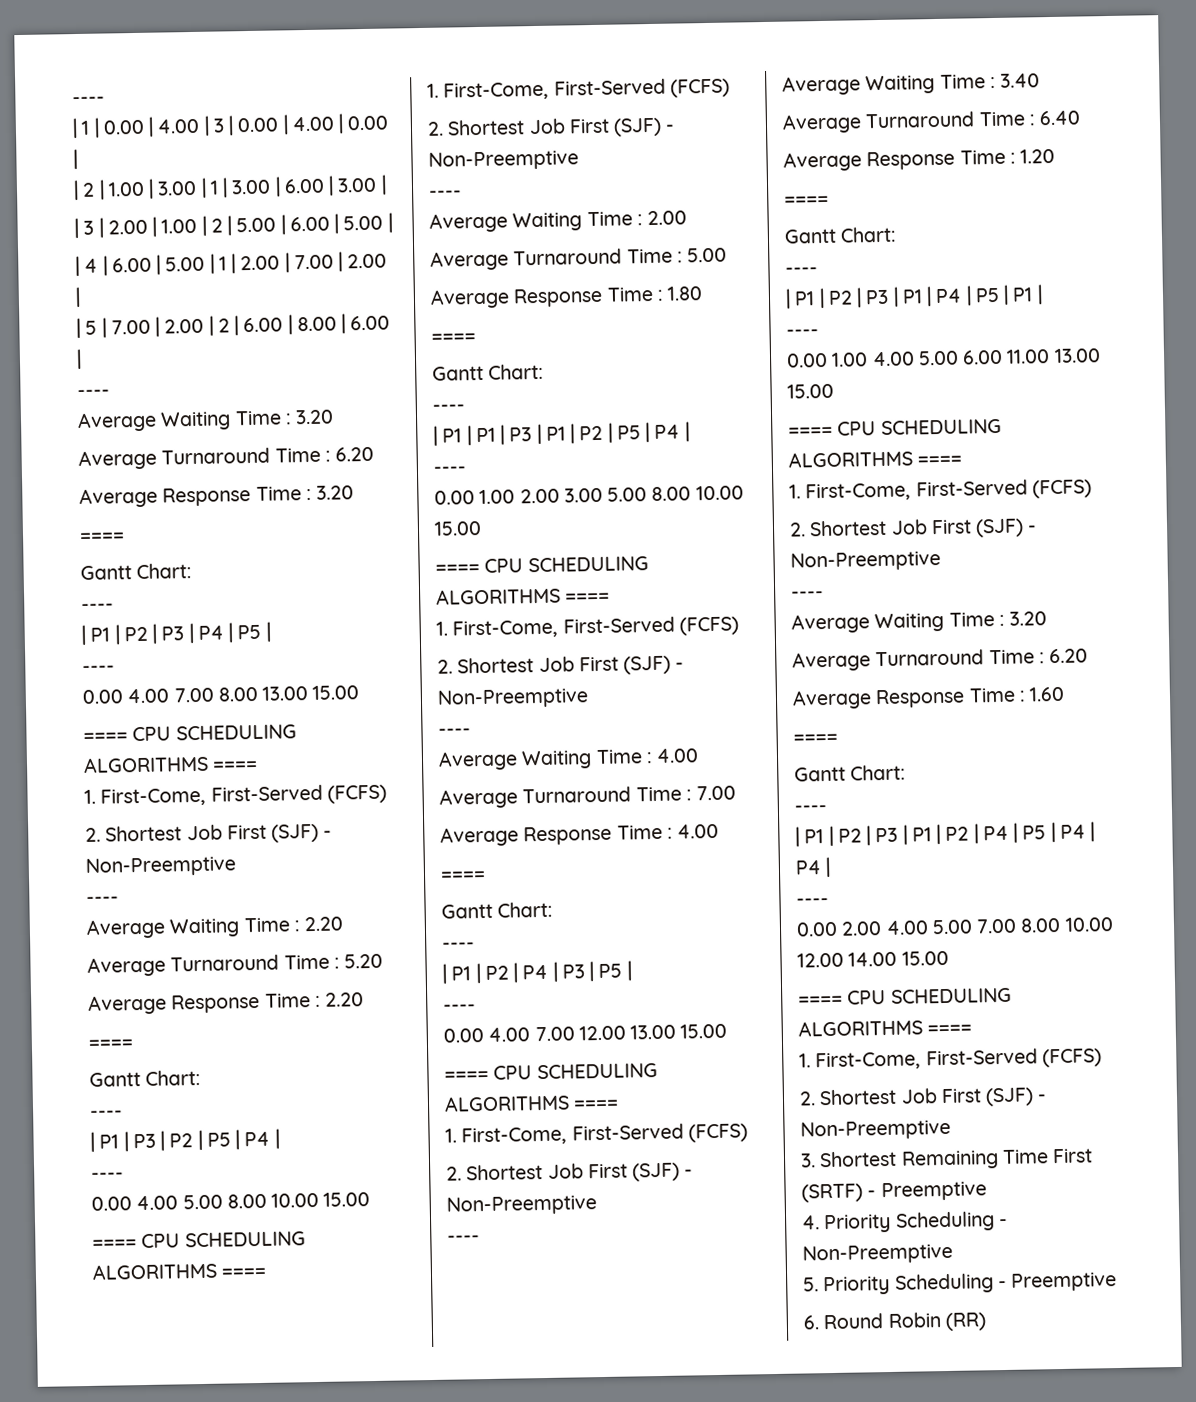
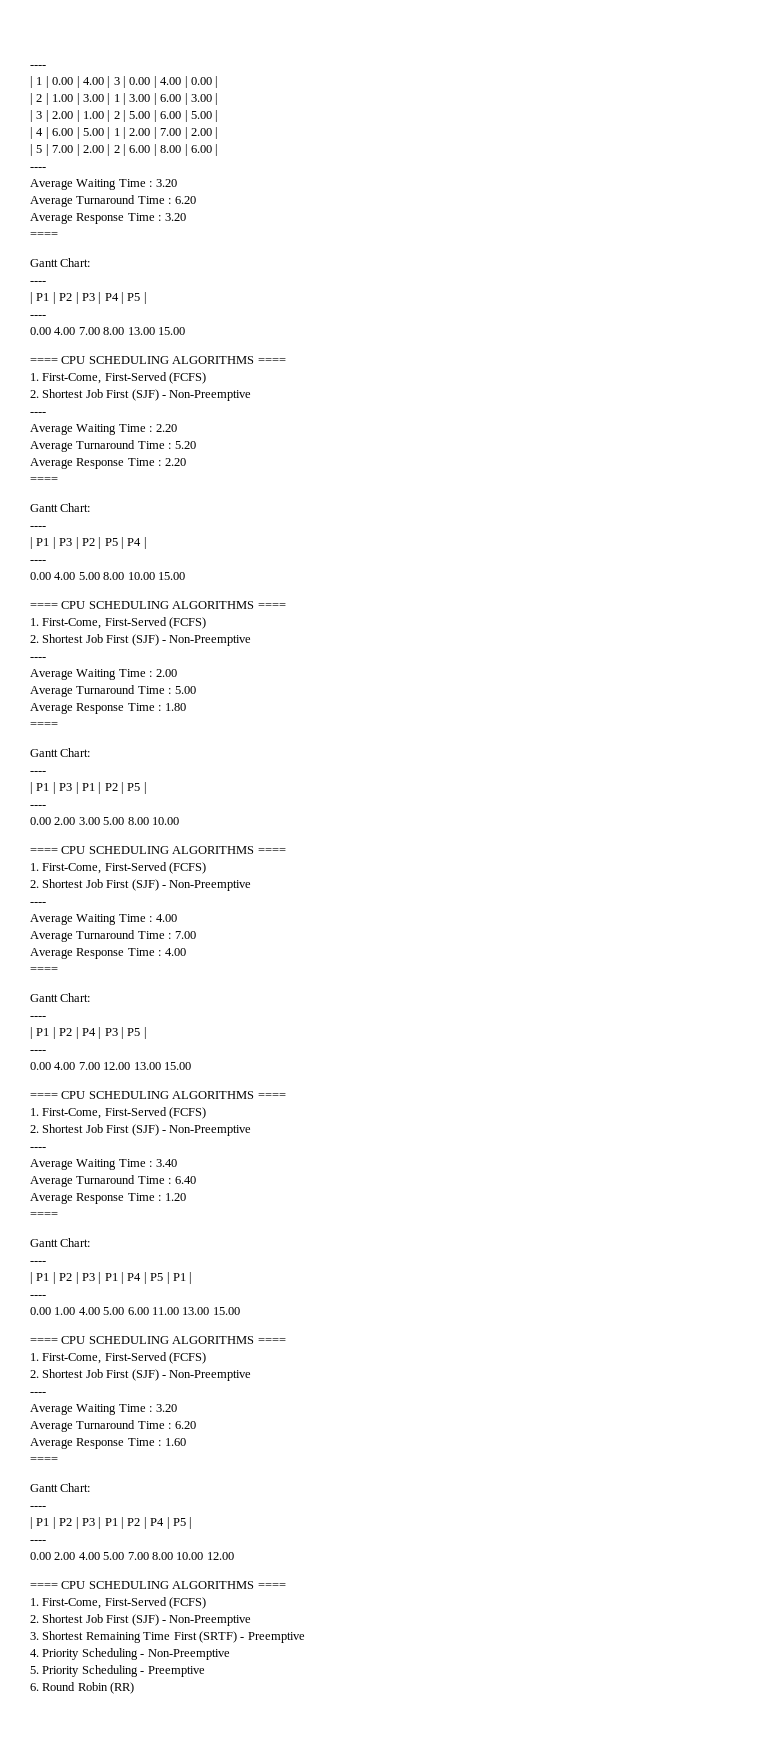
[475,424,506,445] P1 | -> (56, 788) none
[654,421,690,442] [433,466,467,474] [434,489,516,505] P4 | // ---- // 0.00 1.00 -> [30,805,46,808] [30,817,51,825] // ---- // 0.00
[434,521,482,536] 15.00 -> (179, 821) none
[1059,821,1096,842] [795,856,832,878] P4 | P4 | -> (193, 1523) none
[848,950,949,967] 14.00 15.00 -> (234, 1556) none

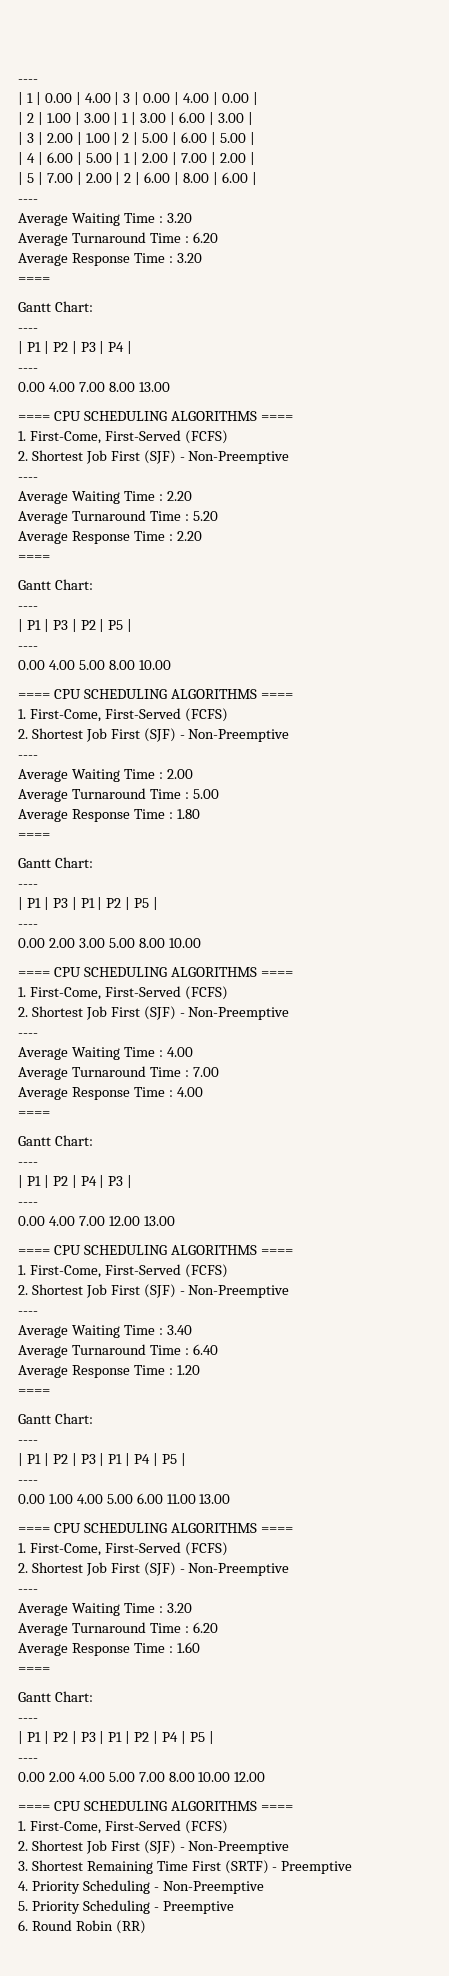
[127,292,147,304] P5 | -> (133, 347) none
[157,327,185,335] 15.00 -> (170, 387) none
[127,537,147,549] P4 | -> (133, 625) none
[157,572,185,580] 15.00 -> (171, 665) none
[127,1027,147,1039] P5 | -> (133, 1181) none
[163,1062,191,1070] 15.00 -> (175, 1221) none
[172,1272,193,1284] P1 | -> (186, 1459) none
[212,1307,240,1315] 15.00 -> (231, 1499) none

